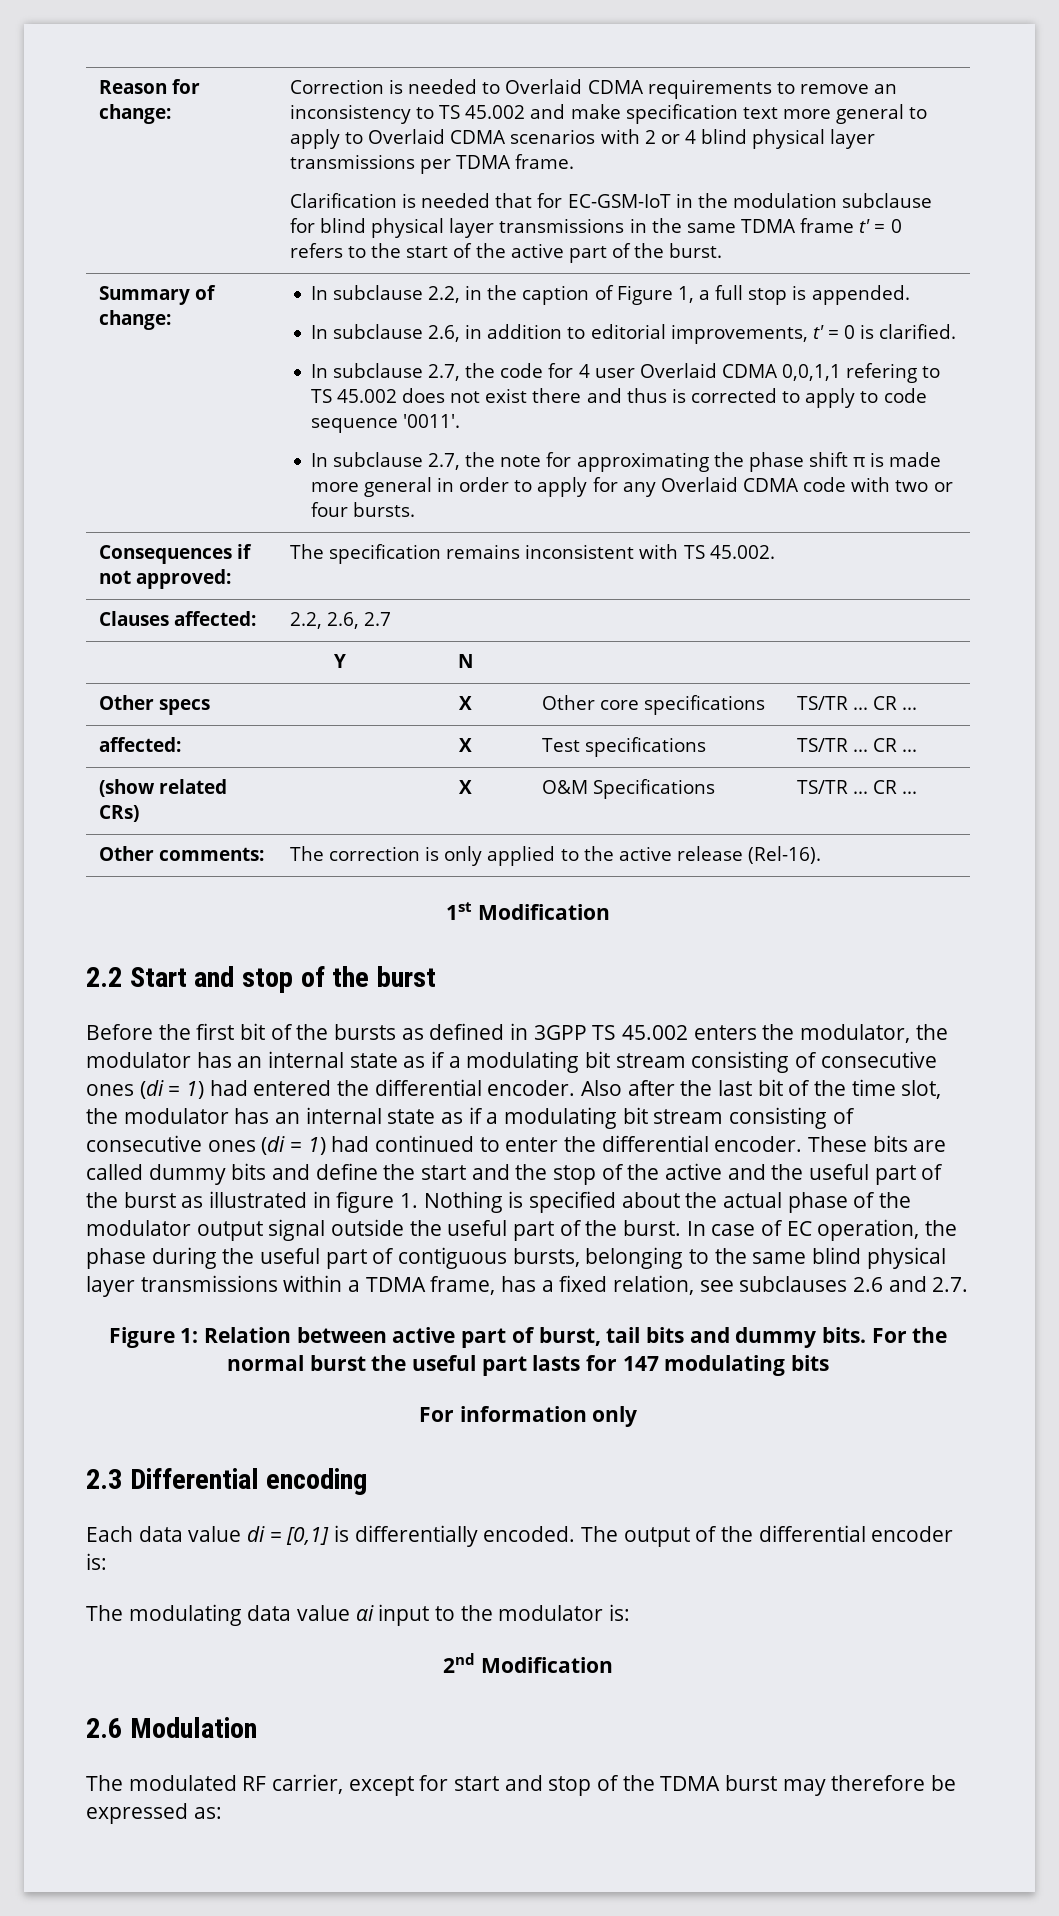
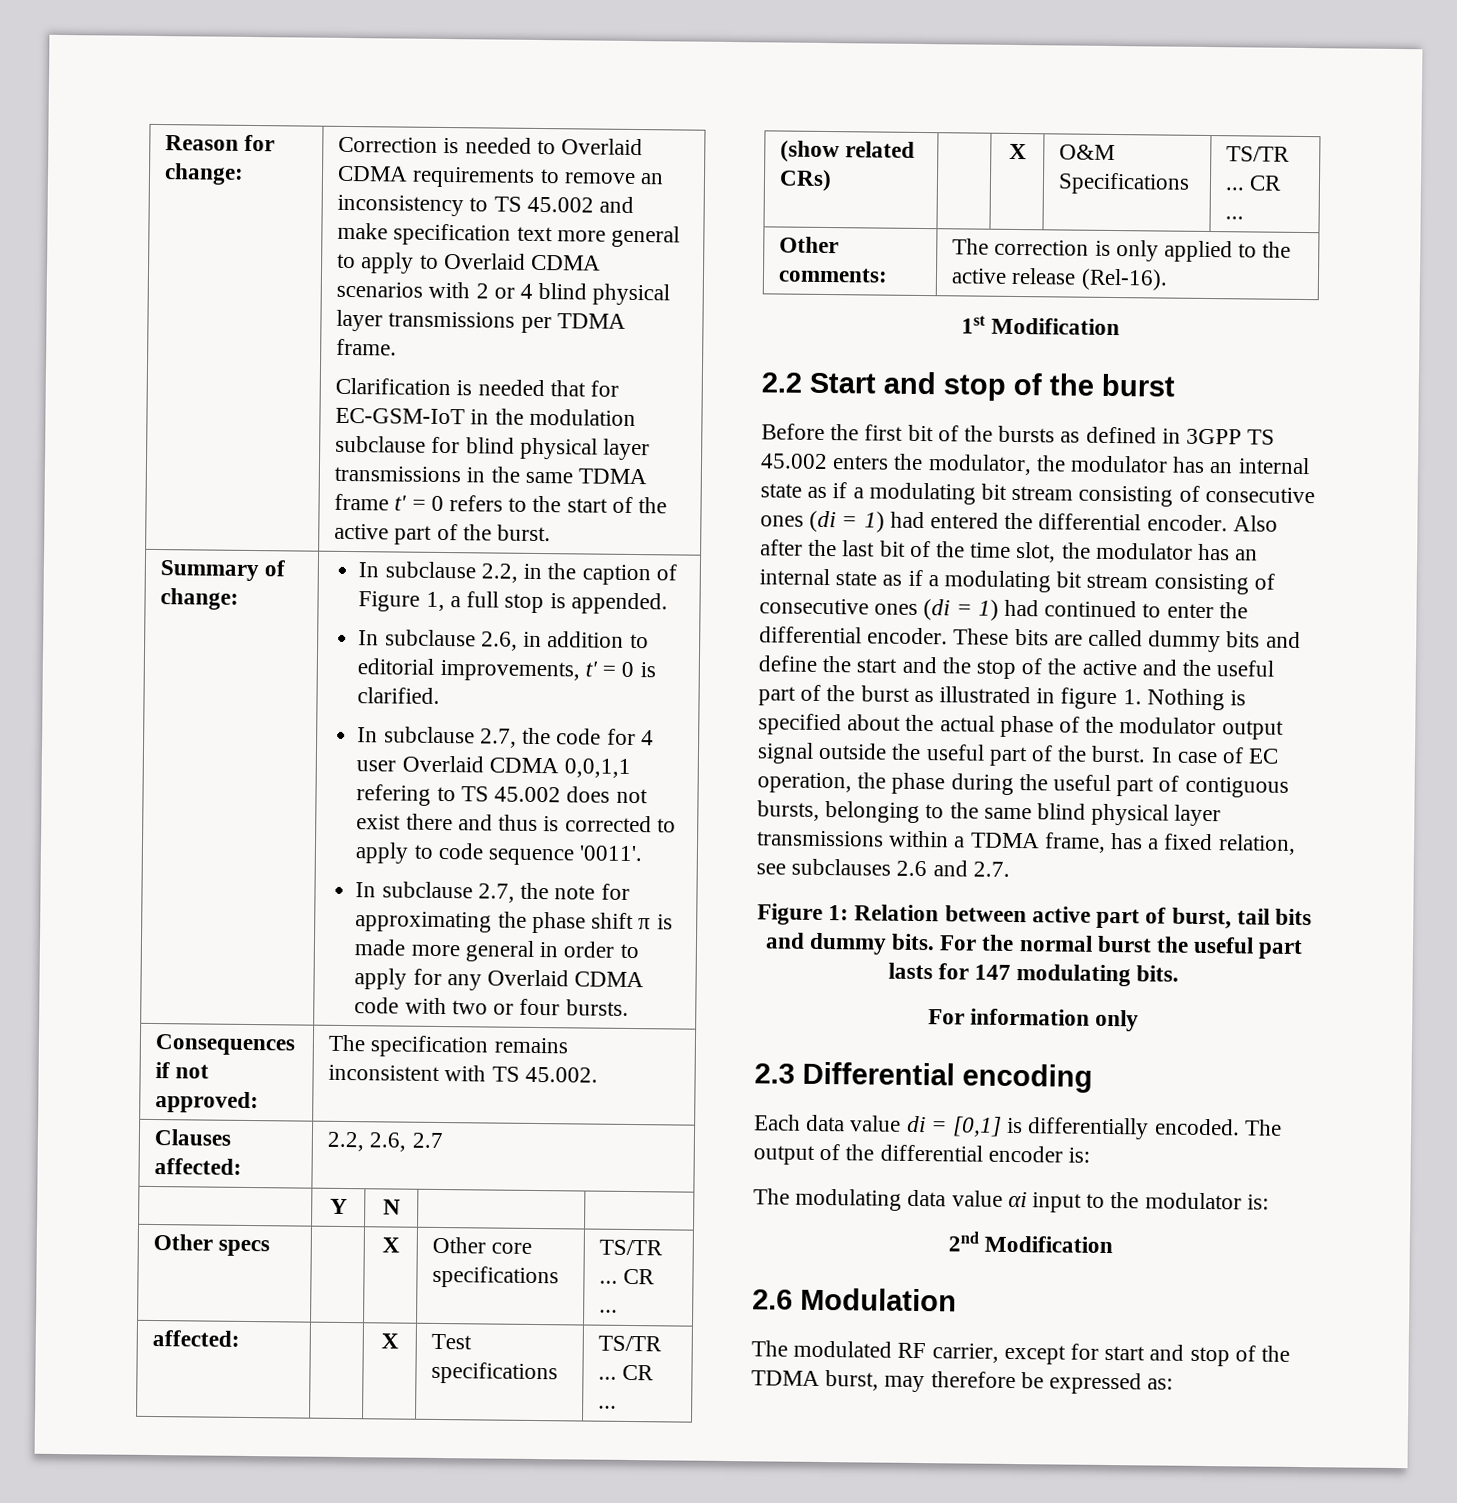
[791,1355,830,1371] bits -> [1136,965,1180,982] bits.
[725,1775,778,1791] burst -> [825,1370,880,1391] burst,

